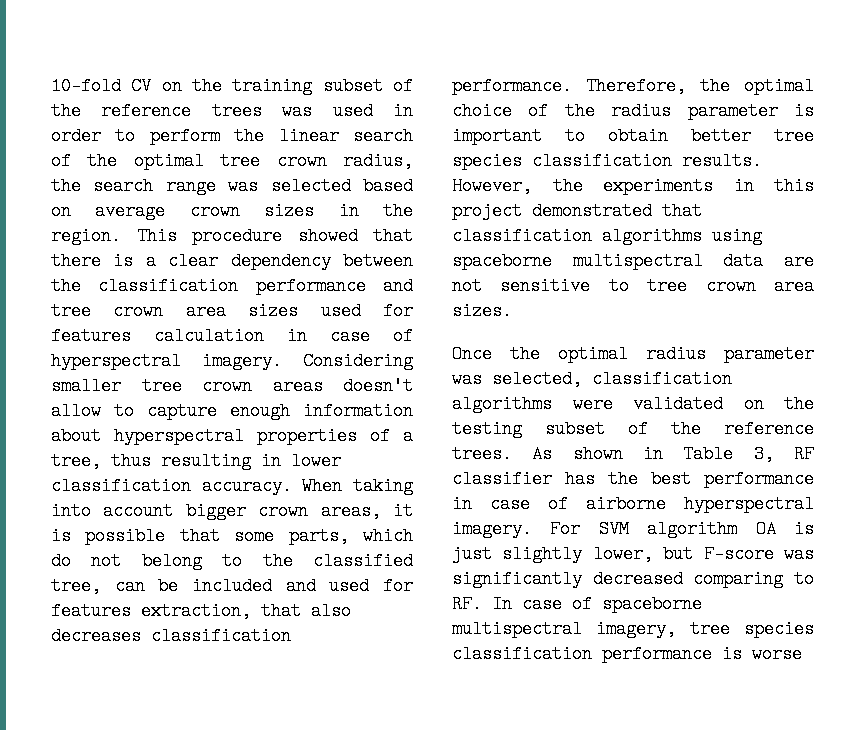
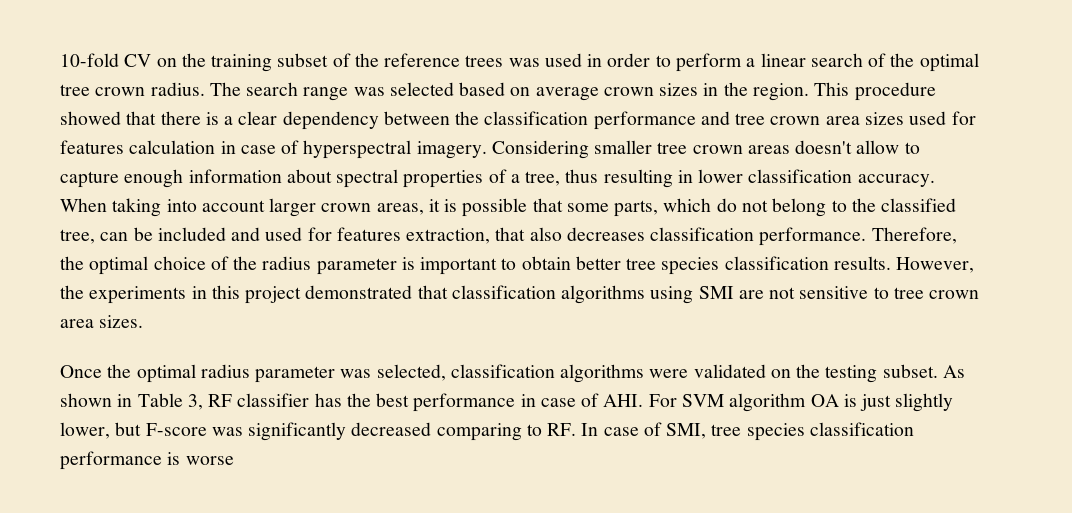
[234,127,265,145] the -> [746,58,756,67] a
[343,152,413,170] [51,177,81,195] radius, the -> [150,82,241,96] radius. The
[114,427,244,445] hyperspectral -> [336,169,399,188] spectral
[185,502,246,520] bigger -> [269,198,317,217] larger
[452,252,764,270] spaceborne multispectral data -> [698,286,734,299] SMI
[545,420,814,438] [452,445,512,463] subset of the reference trees. -> [882,364,938,378] subset.
[586,495,814,513] [452,520,532,538] airborne hyperspectral imagery. -> [603,394,644,407] AHI.
[602,595,702,613] [452,620,676,638] spaceborne multispectral imagery, -> [666,423,707,439] SMI,

